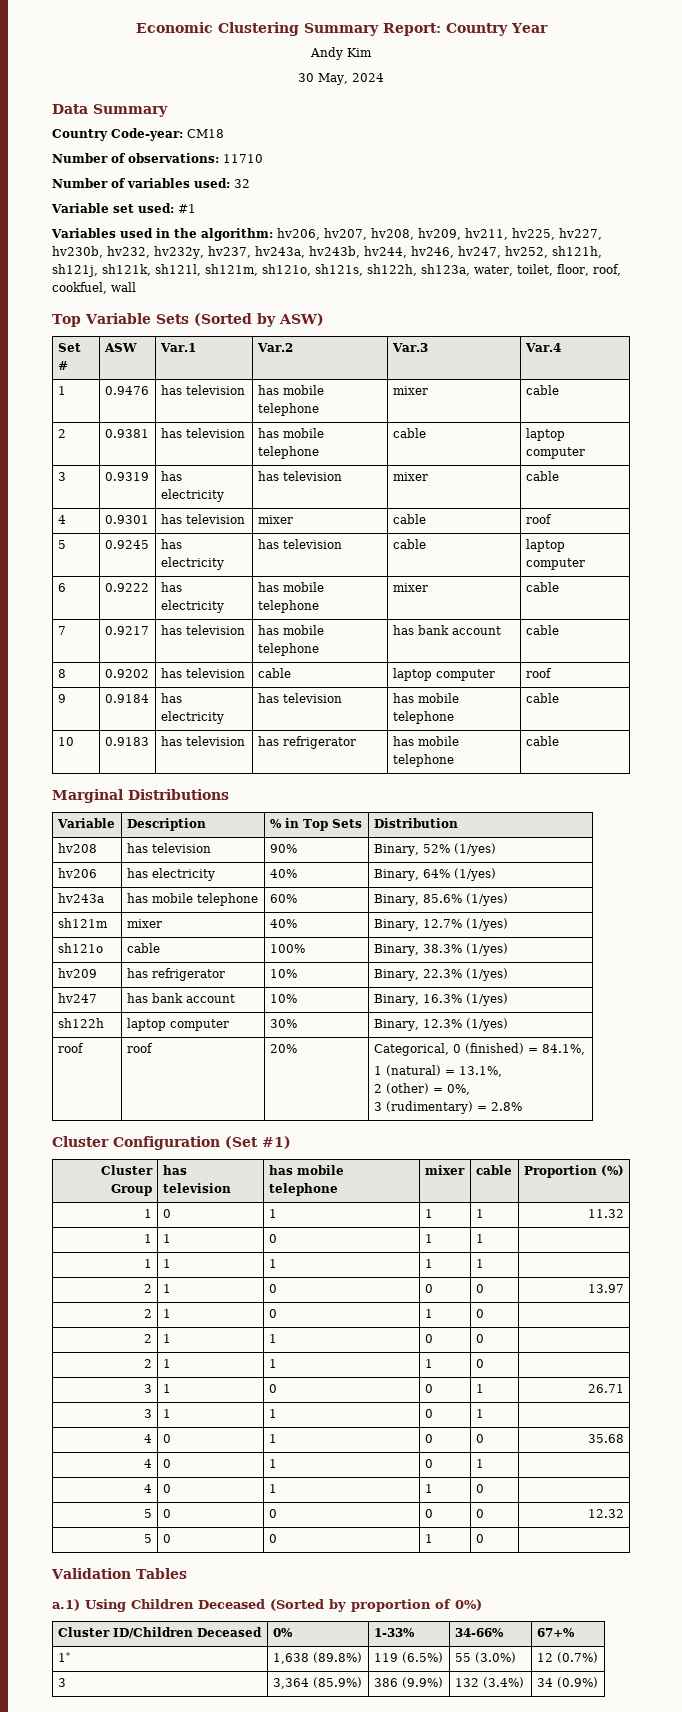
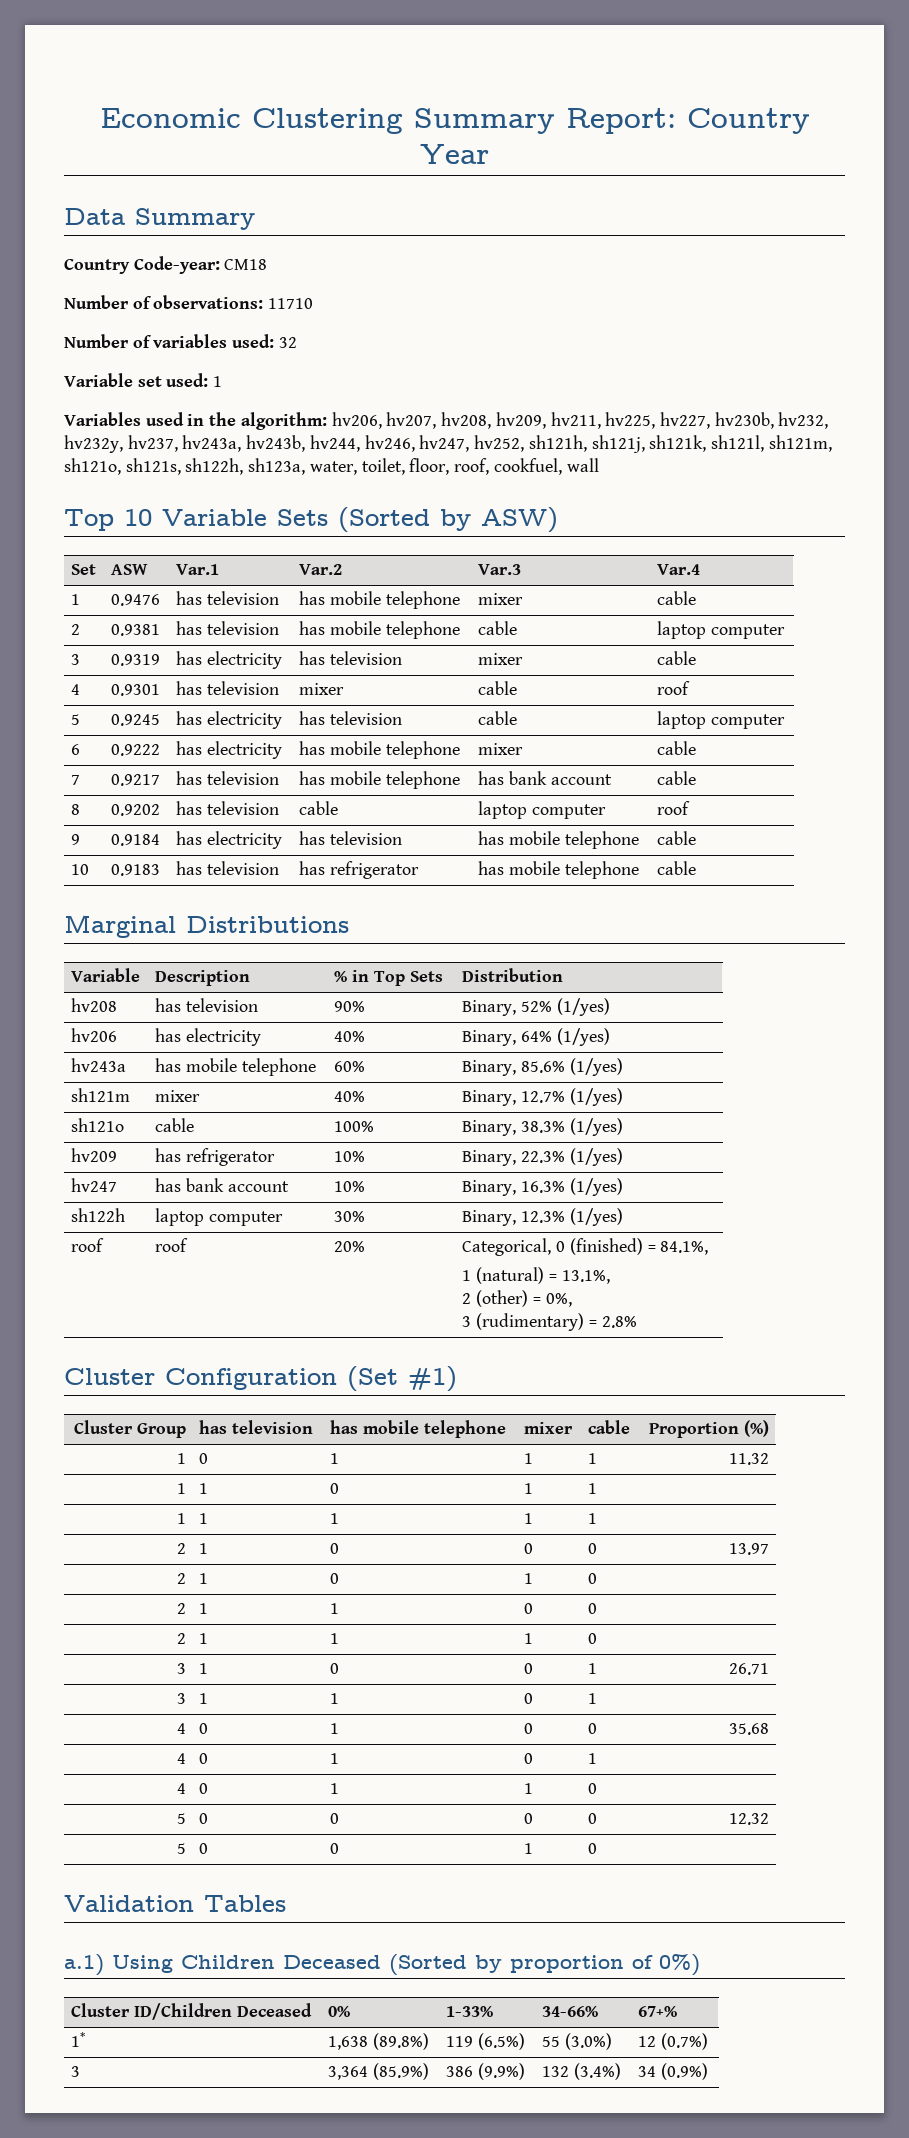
[310,47,372,60] [298,73,384,85] // Andy Kim // 30 May, 2024 -> (489, 154) none
[177,204,196,213] #1 -> [213,376,223,387] 1
(81, 320) none -> [124,509,152,526] 10
[57,361,68,370] # -> (97, 569) none

